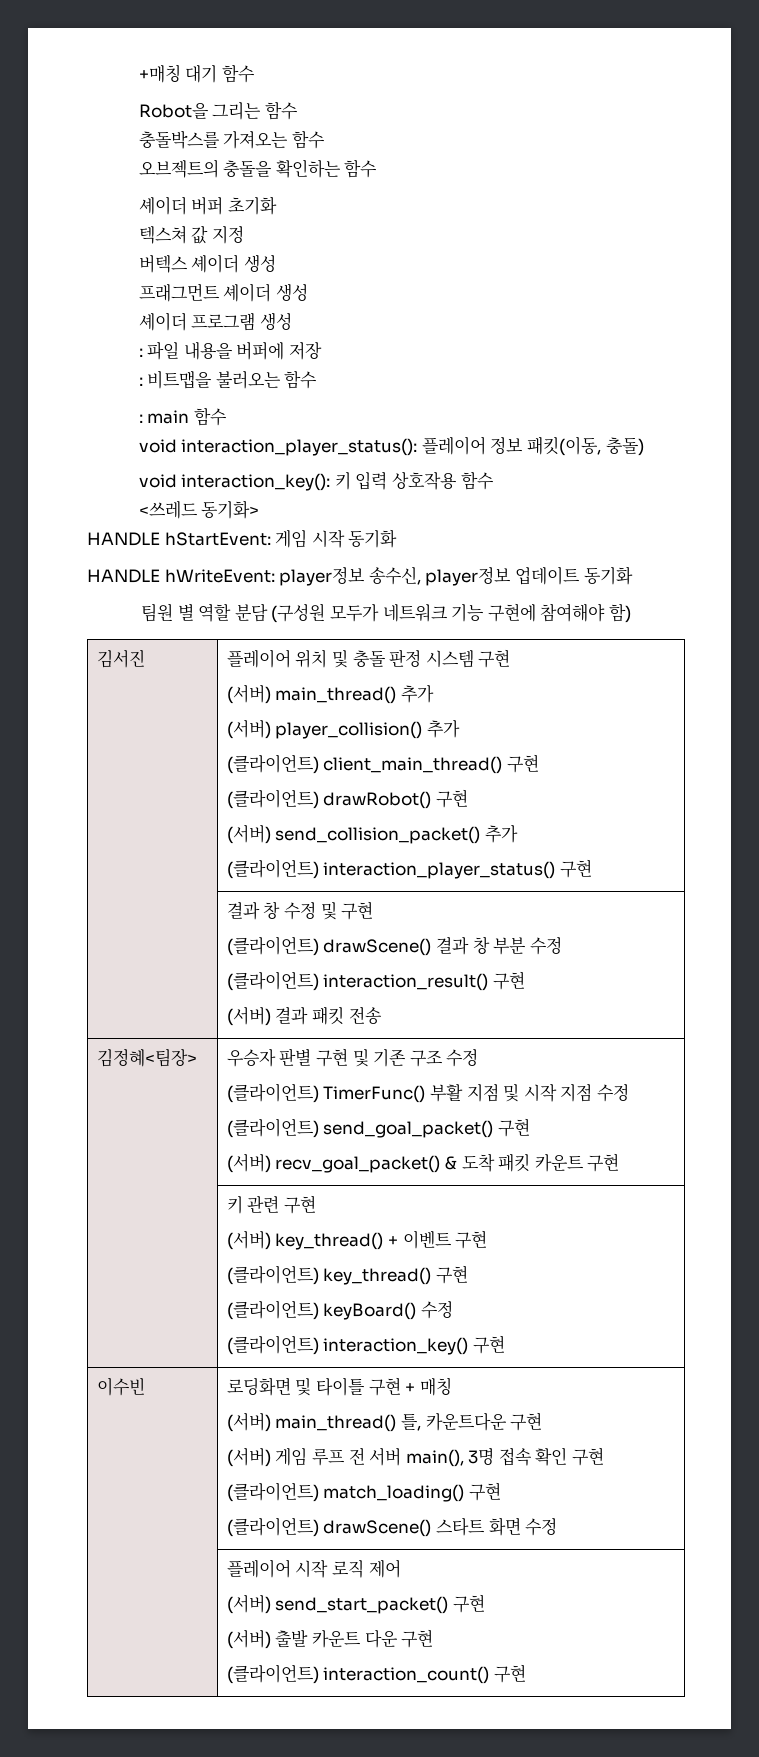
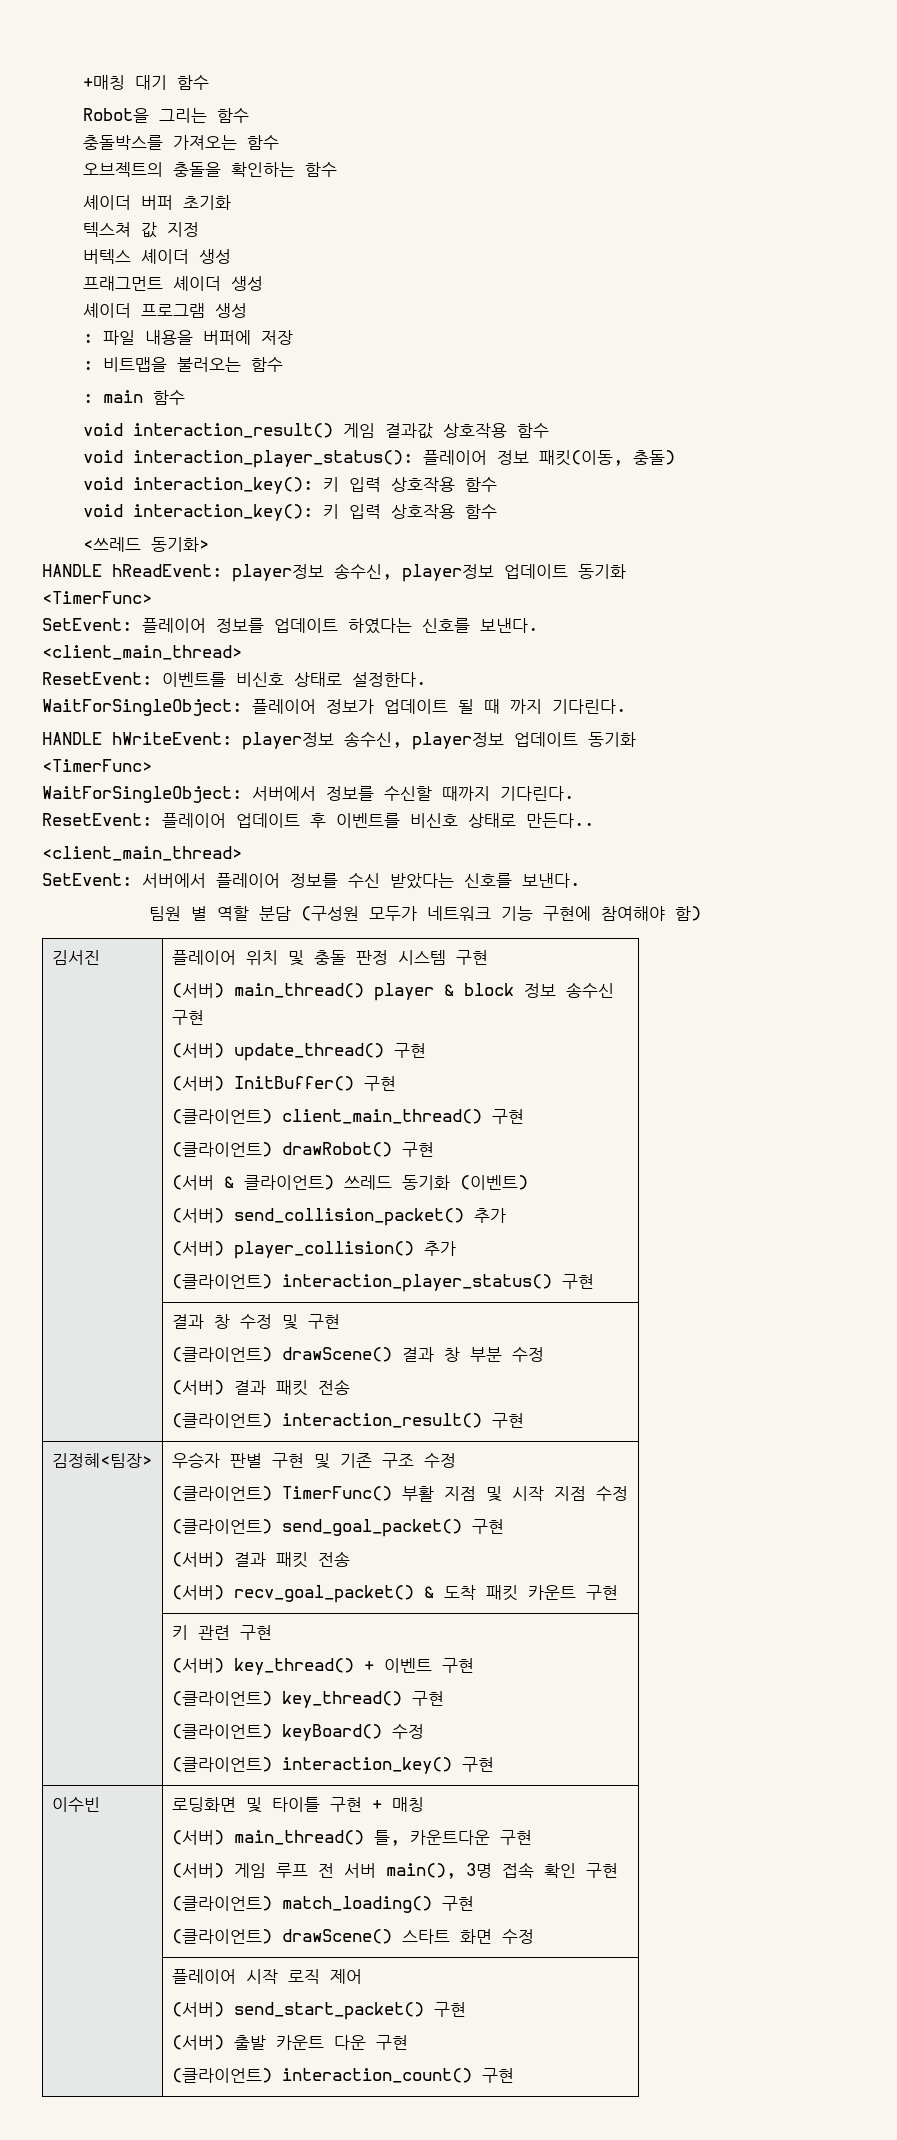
(227, 416) none -> [82,423,549,439] // void interaction_result() 게임 결과값 상호작용 함수
[138,500,260,519] [87,529,398,548] <쓰레드 동기화> // HANDLE hStartEvent: 게임 시작 동기화 -> [82,504,497,521] [82,537,209,552] [42,563,626,582] [42,591,152,604] [42,618,538,634] [42,645,242,660] [42,672,426,687] [42,699,626,716] void interaction_key(): 키 입력 상호작용 함수 // <쓰레드 동기화> // HANDLE hReadEvent: player정보 송수신, player정보 업데이트 동기화 // <TimerFunc> // SetEvent: 플레이어 정보를 업데이트 하였다는 신호를 보낸다. // <client_main_thread> // ResetEvent: 이벤트를 비신호 상태로 설정한다. // WaitForSingleObject: 플레이어 정보가 업데이트 될 때 까지 기다린다.
(633, 575) none -> [42,759,152,772] [42,786,574,803] [42,813,594,828] [42,846,242,861] [42,873,580,889] // <TimerFunc> // WaitForSingleObject: 서버에서 정보를 수신할 때까지 기다린다. // ResetEvent: 플레이어 업데이트 후 이벤트를 비신호 상태로 만든다.. // <client_main_thread> // SetEvent: 서버에서 플레이어 정보를 수신 받았다는 신호를 보낸다.
[400,685,434,703] [226,719,460,739] 추가 // (서버) player_collision() 추가 -> [373,982,614,1001] [171,1010,204,1025] [171,1043,426,1061] [171,1076,396,1091] player & block 정보 송수신 구현 // (서버) update_thread() 구현 // (서버) InitBuffer() 구현
(468, 798) none -> [171,1175,528,1190] // (서버 & 클라이언트) 쓰레드 동기화 (이벤트)
(518, 834) none -> [171,1241,456,1259] // (서버) player_collision() 추가
[226,971,525,991] [226,1006,382,1026] // (클라이언트) interaction_result() 구현 // (서버) 결과 패킷 전송 -> [171,1379,350,1396] [171,1413,524,1428] // (서버) 결과 패킷 전송 // (클라이언트) interaction_result() 구현
(530, 1127) none -> [171,1551,350,1568] // (서버) 결과 패킷 전송

